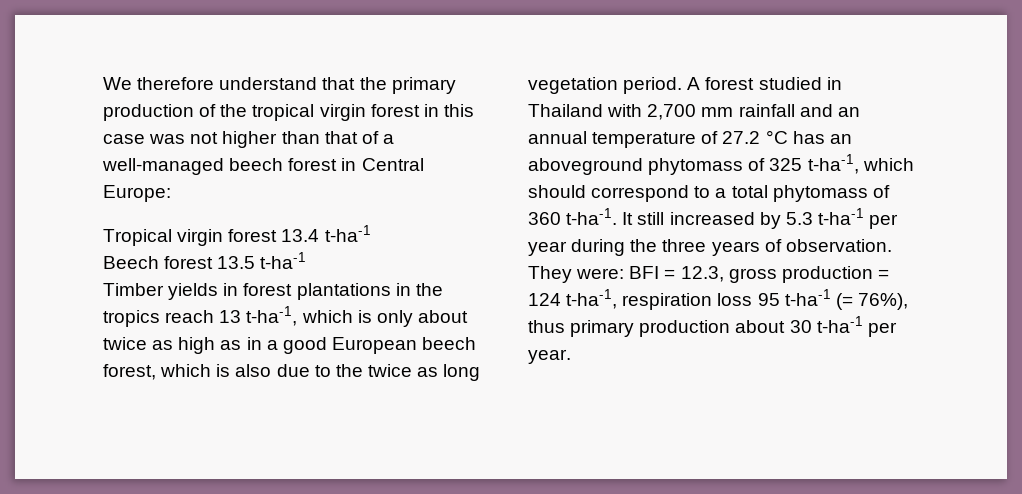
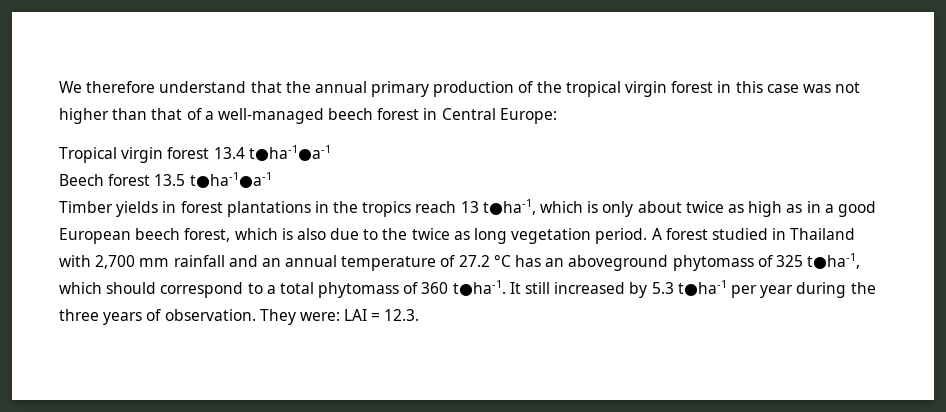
(387, 83) none -> [314,81,367,93] annual
[324,225,371,242] t-ha-1 -> [248,145,331,161] t●ha-1●a-1
[260,252,307,269] t-ha-1 -> [189,172,272,188] t●ha-1●a-1
[246,306,298,326] t-ha-1, -> [482,199,536,215] t●ha-1,
[807,154,859,174] t-ha-1, -> [807,253,861,269] t●ha-1,
[566,208,618,225] t-ha-1. -> [452,280,506,296] t●ha-1.
[817,208,864,225] t-ha-1 -> [677,280,727,296] t●ha-1
[629,266,889,283] [528,289,908,310] [528,316,897,337] [528,349,571,364] BFI = 12.3, gross production = 124 t-ha-1, respiration loss 95 t-ha-1 (= 76%), thus primary production about 30 t-ha-1 per year. -> [344,309,420,321] LAI = 12.3.

